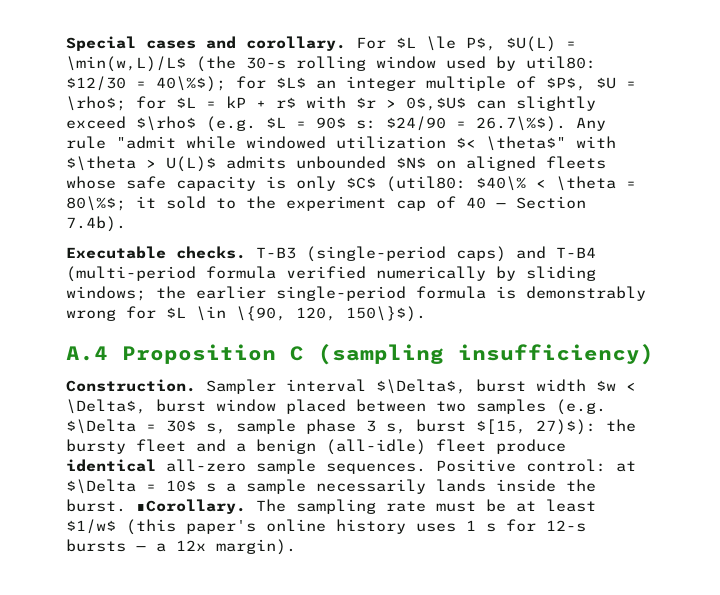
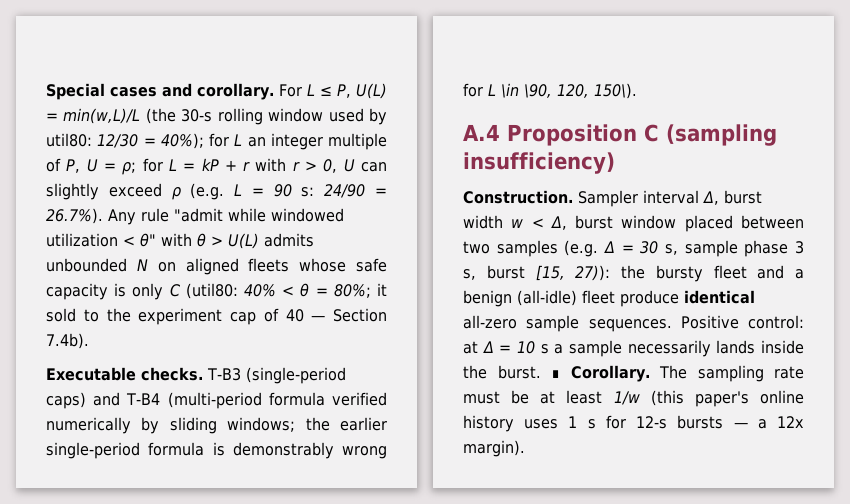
[396,36,576,52] [66,56,186,72] $L \le P$, $U(L) = \min(w,L)/L$ -> [306,83,387,99] [46,108,141,124] L ≤ P, U(L) = min(w,L)/L
[66,76,636,92] [66,96,596,111] [66,116,566,132] $12/30 = 40\%$); for $L$ an integer multiple of $P$, $U = \rho$; for $L = kP + r$ with $r > 0$,$U$ can slightly exceed $\rho$ (e.g. $L = 90$ s: $24/90 = 26.7\%$). -> [97,133,387,150] [46,158,387,175] [46,183,387,200] [46,208,103,224] 12/30 = 40%); for L an integer multiple of P, U = ρ; for L = kP + r with r > 0, U can slightly exceed ρ (e.g. L = 90 s: 24/90 = 26.7%).
[456,136,616,151] [66,156,216,172] $< \theta$" with $\theta > U(L)$ -> [123,233,259,249] < θ" with θ > U(L)
[396,157,426,168] $N$ -> [136,259,148,271] N
[346,176,636,192] [66,196,126,211] $C$ (util80: $40\% < \theta = 80\%$; -> [169,283,371,299] C (util80: 40% < θ = 80%;
[166,306,426,322] $L \in \{90, 120, 150\}$). -> [488,83,637,99] L \in \90, 120, 150\).
[376,379,466,394] $\Delta$, -> [703,191,719,205] Δ,
[596,380,636,391] [66,399,146,414] $w < \Delta$, -> [511,216,567,230] w < Δ,
[66,419,196,434] $\Delta = 30$ -> [604,241,659,254] Δ = 30
[476,419,596,435] $[15, 27)$): -> [535,265,611,281] [15, 27)):
[66,479,196,494] $\Delta = 10$ -> [482,341,535,354] Δ = 10
[136,499,246,514] ∎Corollary. -> [551,365,650,382] ∎ Corollary.
[66,519,116,534] $1/w$ -> [613,391,640,405] 1/w

